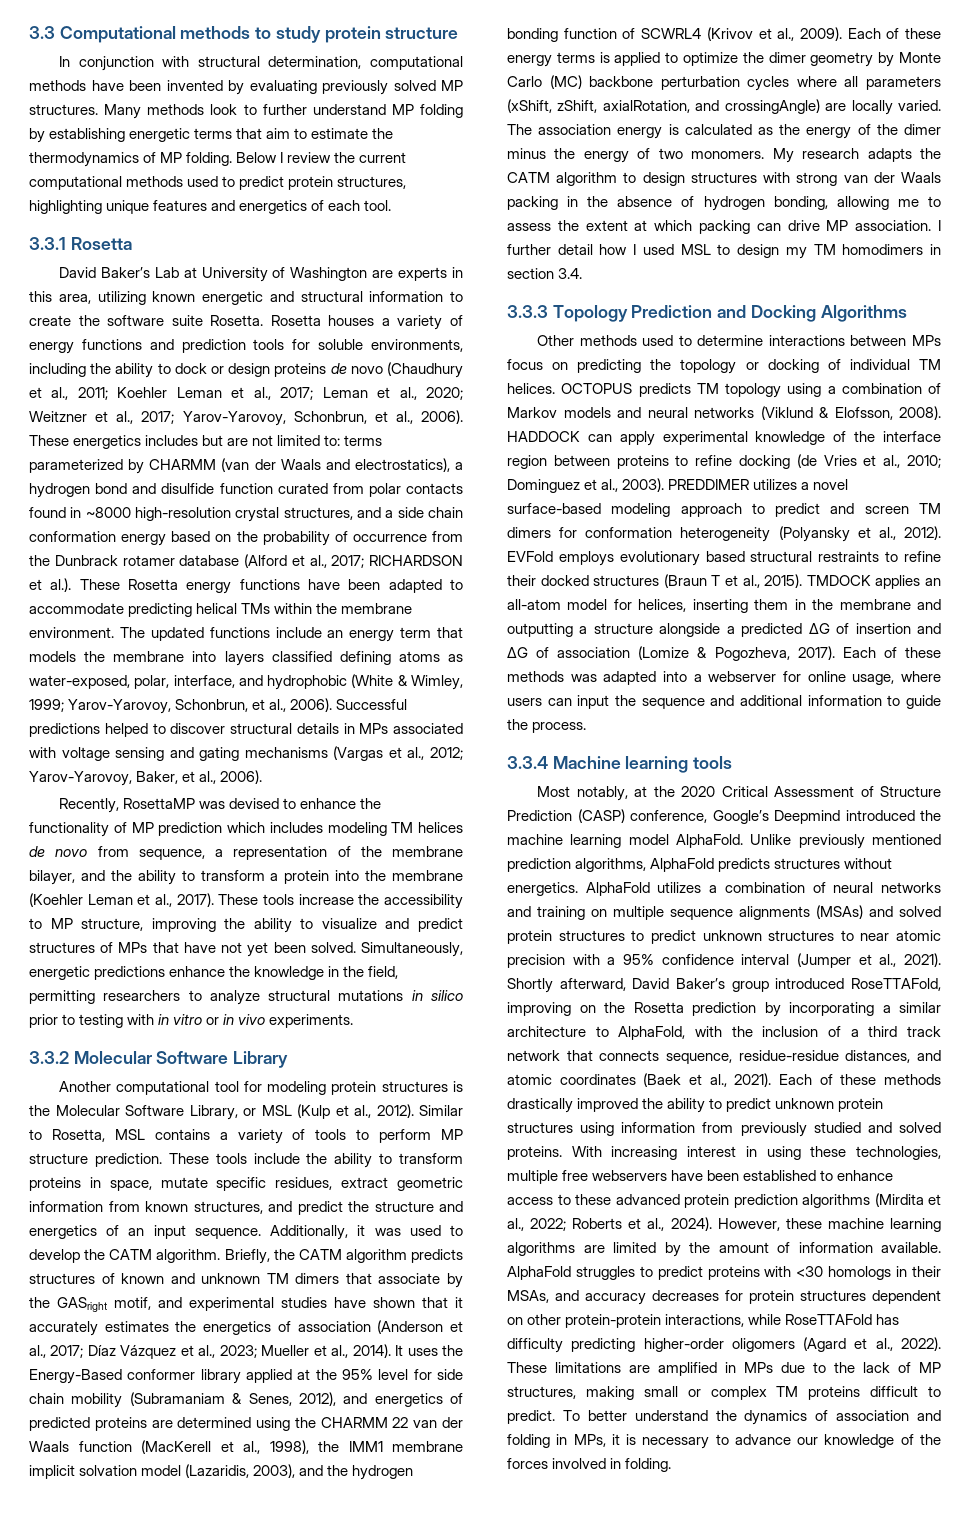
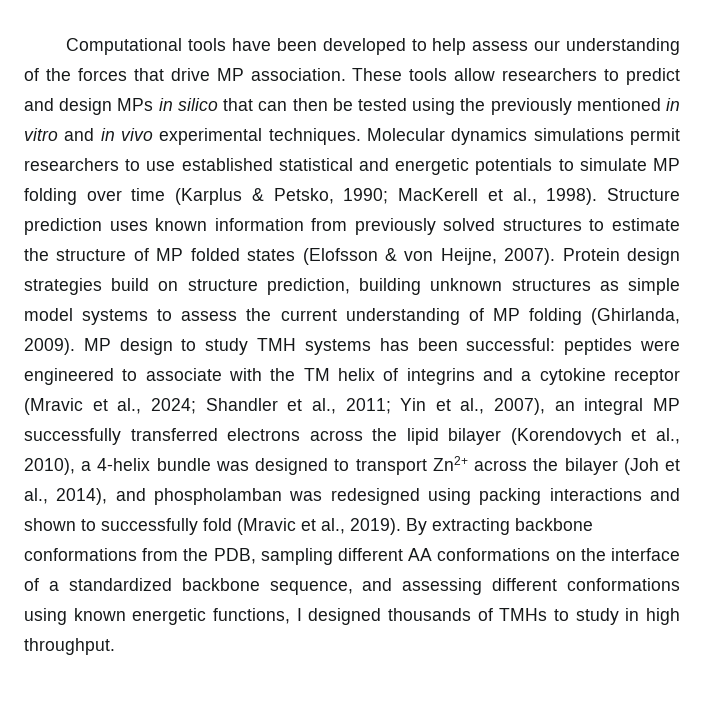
[29,26,459,43] [59,56,463,71] [29,80,463,95] [29,104,463,119] [29,128,291,143] 3.3 Computational methods to study protein structure // In conjunction with structural determination, computational methods have been invented by evaluating previously solved MP structures. Many methods look to further understand MP folding by establishing energetic terms that aim -> [66,38,680,55] [24,68,680,85] [24,98,680,115] [24,128,680,145] [24,158,680,175] [24,188,681,205] [24,218,582,235] Computational tools have been developed to help assess our understanding of the forces that drive MP association. These tools allow researchers to predict and design MPs in silico that can then be tested using the previously mentioned in vitro and in vivo experimental techniques. Molecular dynamics simulations permit researchers to use established statistical and energetic potentials to simulate MP folding over time (Karplus & Petsko, 1990; MacKerell et al., 1998). Structure prediction uses known information from previously solved structures
[29,152,407,167] [29,176,407,190] [29,200,392,214] [29,237,132,250] [59,267,464,282] [29,291,463,305] [29,315,463,330] [29,339,464,354] [29,362,463,378] [29,387,463,400] [29,410,463,426] [29,435,383,449] [29,458,463,474] [29,483,463,498] [29,507,463,522] [29,531,463,546] [29,554,463,568] [29,578,463,594] [29,603,413,617] [29,627,463,642] [29,651,463,666] [29,674,463,690] [29,698,408,714] [29,723,463,737] [29,746,463,761] [29,770,263,786] [59,798,382,813] [29,822,463,837] [29,846,463,860] [29,870,463,885] [29,893,464,909] [29,918,463,933] [29,942,464,957] [29,966,399,980] [29,990,463,1005] [29,1014,354,1028] [29,1051,289,1068] [59,1081,463,1095] [29,1104,463,1120] [29,1129,463,1144] [29,1153,463,1168] [29,1177,464,1191] [29,1201,463,1215] [29,1225,464,1240] [29,1249,463,1264] [29,1273,463,1288] [29,1297,463,1312] [29,1320,464,1336] [29,1344,463,1359] [29,1369,463,1384] [29,1392,463,1408] [29,1417,463,1431] [29,1440,463,1454] [29,1464,414,1480] [507,27,941,42] [507,52,941,67] [507,75,941,91] [507,99,942,115] [507,124,941,139] [507,148,942,163] [507,172,941,186] [507,196,941,211] [507,220,941,234] [507,244,941,259] [507,268,583,279] [507,305,907,322] [537,335,941,346] [507,359,941,374] [507,383,941,398] [507,406,941,420] [507,431,942,446] [507,454,941,469] [507,478,849,493] [507,503,941,517] [507,526,942,542] [507,551,942,566] [507,574,941,589] [507,599,942,613] [507,623,942,637] [507,646,941,661] [507,671,941,685] [507,695,941,709] [507,719,587,733] [507,756,733,773] [537,786,941,801] [507,809,941,824] [507,834,941,849] [507,858,893,872] [507,882,941,896] [507,905,941,920] [507,930,941,944] [507,953,941,968] [507,978,942,993] [507,1002,941,1017] [507,1026,941,1040] [507,1050,941,1064] [507,1073,941,1087] [507,1098,884,1113] [507,1122,941,1137] [507,1146,941,1160] [507,1170,894,1184] [507,1193,941,1208] [507,1217,941,1232] [507,1242,941,1257] [507,1266,942,1280] [507,1290,941,1305] [507,1314,900,1328] [507,1337,941,1353] [507,1362,941,1376] [507,1386,941,1400] [507,1410,941,1425] [507,1434,941,1449] [507,1458,672,1472] thermodynamics of MP folding. Below I review the current computational methods used to predict protein structures, highlighting unique features and energetics of each tool. // 3.3.1 Rosetta // David Baker’s Lab at University of Washington are experts in this area, utilizing known energetic and structural information to create the software suite Rosetta. Rosetta houses a variety of energy functions and prediction tools for soluble environments, including the ability to dock or design proteins de novo (Chaudhury et al., 2011; Koehler Leman et al., 2017; Leman et al., 2020; Weitzner et al., 2017; Yarov-Yarovoy, Schonbrun, et al., 2006). These energetics includes but are not limited to: terms parameterized by CHARMM (van der Waals and electrostatics), a hydrogen bond and disulfide function curated from polar contacts found in ~8000 high-resolution crystal structures, and a side chain conformation energy based on the probability of occurrence from the Dunbrack rotamer database (Alford et al., 2017; RICHARDSON et al.). These Rosetta energy functions have been adapted to accommodate predicting helical TMs within the membrane environment. The updated functions include an energy term that models the membrane into layers classified defining atoms as water-exposed, polar, interface, and hydrophobic (White & Wimley, 1999; Yarov-Yarovoy, Schonbrun, et al., 2006). Successful predictions helped to discover structural details in MPs associated with voltage sensing and gating mechanisms (Vargas et al., 2012; Yarov-Yarovoy, Baker, et al., 2006). // Recently, RosettaMP was devised to enhance the functionality of MP prediction which includes modeling TM helices de novo from sequence, a representation of the membrane bilayer, and the ability to transform a protein into the membrane (Koehler Leman et al., 2017). These tools increase the accessibility to MP structure, improving the ability to visualize and predict structures of MPs that have not yet been solved. Simultaneously, energetic predictions enhance the knowledge in the field, permitting researchers to analyze structural mutations in silico prior to testing with in vitro or in vivo experiments. // 3.3.2 Molecular Software Library // Another computational tool for modeling protein structures is the Molecular Software Library, or MSL (Kulp et al., 2012). Similar to Rosetta, MSL contains a variety of tools to perform MP structure prediction. These tools include the ability to transform proteins in space, mutate specific residues, extract geometric information from known structures, and predict the structure and energetics of an input sequence. Additionally, it was used to develop the CATM algorithm. Briefly, the CATM algorithm predicts structures of known and unknown TM dimers that associate by the GASright motif, and experimental studies have shown that it accurately estimates the energetics of association (Anderson et al., 2017; Díaz Vázquez et al., 2023; Mueller et al., 2014). It uses the Energy-Based conformer library applied at the 95% level for side chain mobility (Subramaniam & Senes, 2012), and energetics of predicted proteins are determined using the CHARMM 22 van der Waals function (MacKerell et al., 1998), the IMM1 membrane implicit solvation model (Lazaridis, 2003), and the hydrogen bonding function of SCWRL4 (Krivov et al., 2009). Each of these energy terms is applied to optimize the dimer geometry by Monte Carlo (MC) backbone perturbation cycles where all parameters (xShift, zShift, axialRotation, and crossingAngle) are locally varied. The association energy is calculated as the energy of the dimer minus the energy of two monomers. My research adapts the CATM algorithm to design structures with strong van der Waals packing in the absence of hydrogen bonding, allowing me to assess the extent at which packing can drive MP association. I further detail how I used MSL to design my TM homodimers in section 3.4. // 3.3.3 Topology Prediction and Docking Algorithms // Other methods used to determine interactions between MPs focus on predicting the topology or docking of individual TM helices. OCTOPUS predicts TM topology using a combination of Markov models and neural networks (Viklund & Elofsson, 2008). HADDOCK can apply experimental knowledge of the interface region between proteins to refine docking (de Vries et al., 2010; Dominguez et al., 2003). PREDDIMER utilizes a novel surface-based modeling approach to predict and screen TM dimers for conformation heterogeneity (Polyansky et al., 2012). EVFold employs evolutionary based structural restraints to refine their docked structures (Braun T et al., 2015). TMDOCK applies an all-atom model for helices, inserting them in the membrane and outputting a structure alongside a predicted ΔG of insertion and ΔG of association (Lomize & Pogozheva, 2017). Each of these methods was adapted into a webserver for online usage, where users can input the sequence and additional information to guide the process. // 3.3.4 Machine learning tools // Most notably, at the 2020 Critical Assessment of Structure Prediction (CASP) conference, Google’s Deepmind introduced the machine learning model AlphaFold. Unlike previously mentioned prediction algorithms, AlphaFold predicts structures without energetics. AlphaFold utilizes a combination of neural networks and training on multiple sequence alignments (MSAs) and solved protein structures to predict unknown structures to near atomic precision with a 95% confidence interval (Jumper et al., 2021). Shortly afterward, David Baker’s group introduced RoseTTAFold, improving on the Rosetta prediction by incorporating a similar architecture to AlphaFold, with the inclusion of a third track network that connects sequence, residue-residue distances, and atomic coordinates (Baek et al., 2021). Each of these methods drastically improved the ability to predict unknown protein structures using information from previously studied and solved proteins. With increasing interest in using these technologies, multiple free webservers have been established to enhance access to these advanced protein prediction algorithms (Mirdita et al., 2022; Roberts et al., 2024). However, these machine learning algorithms are limited by the amount of information available. AlphaFold struggles to predict proteins with <30 homologs in their MSAs, and accuracy decreases for protein structures dependent on other protein-protein interactions, while RoseTTAFold has difficulty predicting higher-order oligomers (Agard et al., 2022). These limitations are amplified in MPs due to the lack of MP structures, making small or complex TM proteins difficult to predict. To better understand the dynamics of association and folding in MPs, it is necessary to advance our knowledge of the forces involved in folding. -> [56,248,680,265] [24,278,680,295] [24,308,681,325] [24,338,680,355] [24,368,680,385] [24,398,680,415] [24,428,680,445] [24,456,681,475] [24,488,680,505] [24,518,593,535] [24,548,680,565] [24,578,680,595] [24,608,680,625] [24,638,115,655] structure of MP folded states (Elofsson & von Heijne, 2007). Protein design strategies build on structure prediction, building unknown structures as simple model systems to assess the current understanding of MP folding (Ghirlanda, 2009). MP design to study TMH systems has been successful: peptides were engineered to associate with the TM helix of integrins and a cytokine receptor (Mravic et al., 2024; Shandler et al., 2011; Yin et al., 2007), an integral MP successfully transferred electrons across the lipid bilayer (Korendovych et al., 2010), a 4-helix bundle was designed to transport Zn2+ across the bilayer (Joh et al., 2014), and phospholamban was redesigned using packing interactions and shown to successfully fold (Mravic et al., 2019). By extracting backbone conformations from the PDB, sampling different AA conformations on the interface of a standardized backbone sequence, and assessing different conformations using known energetic functions, I designed thousands of TMHs to study in high throughput.

